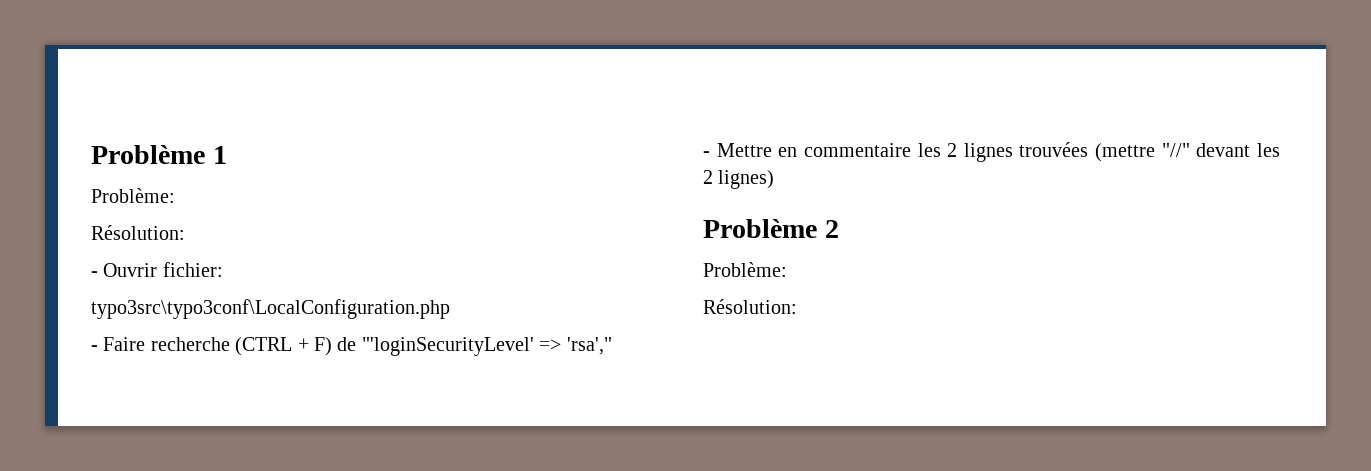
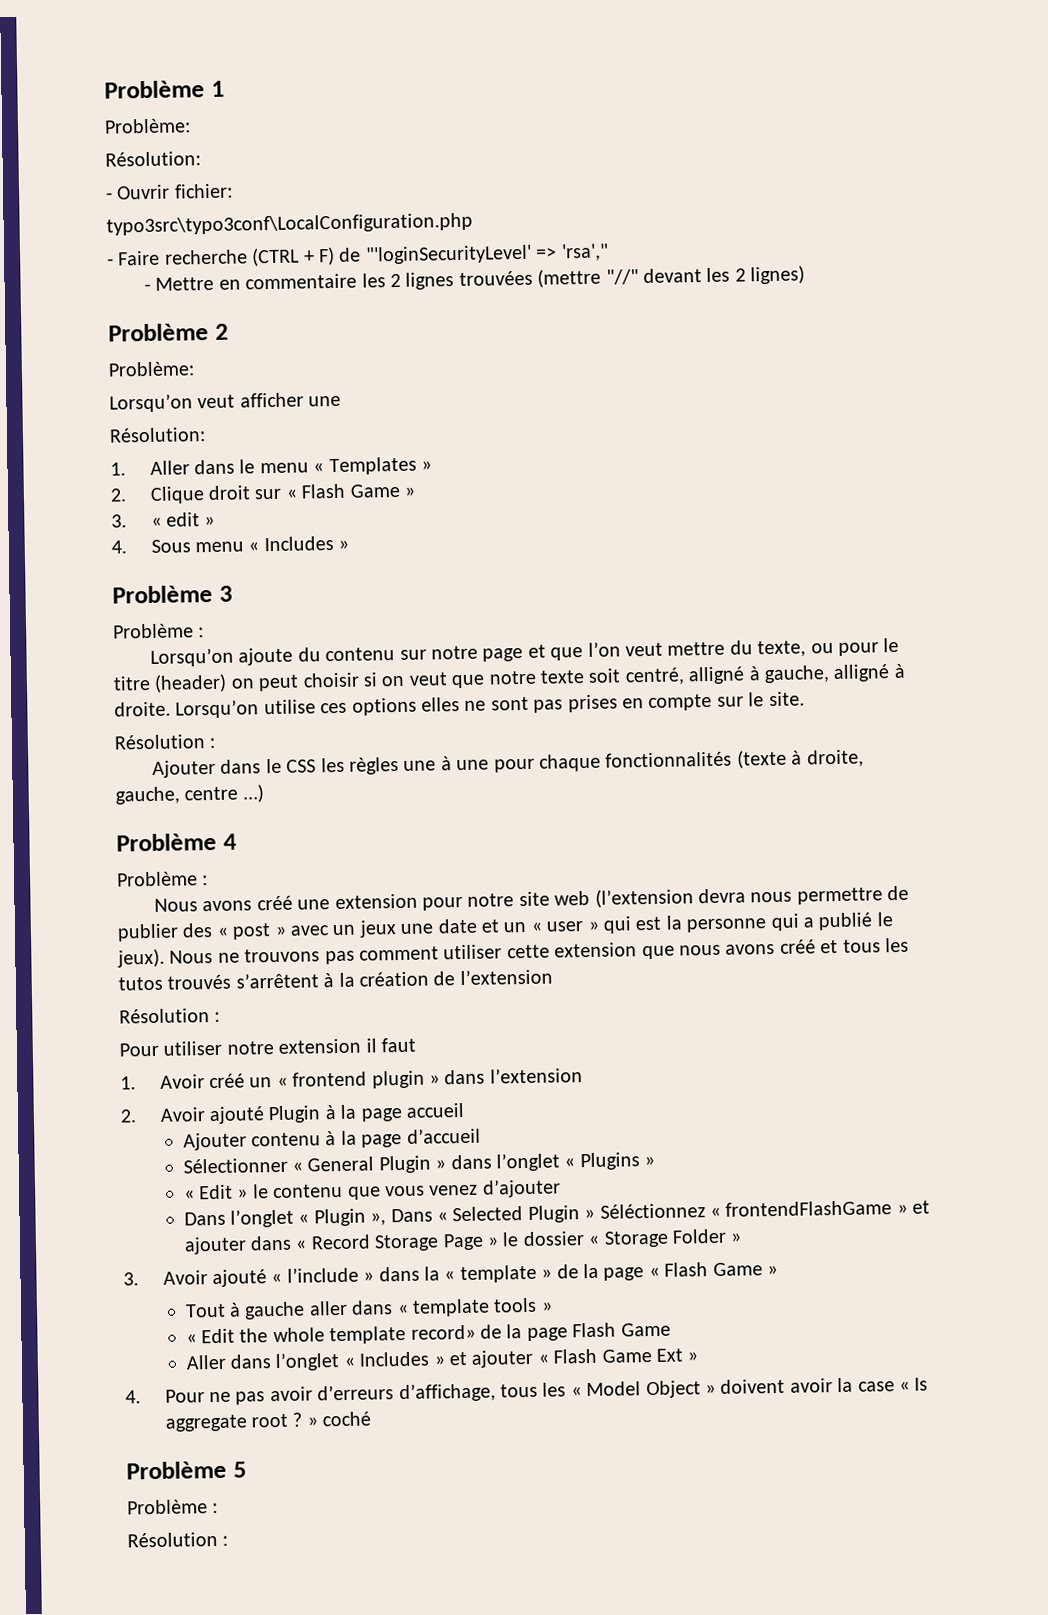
[703,299,797,314] Résolution: -> [109,392,342,413] [109,427,206,443] [110,456,433,476] [110,483,416,504] [111,512,216,528] [111,536,350,554] [112,584,233,604] [113,623,205,639] [150,637,900,667] [113,663,905,693] [114,691,805,719] [114,734,217,750] [152,749,864,778] [115,784,264,805] [116,832,237,852] [116,871,209,887] [154,885,910,912] [117,912,893,942] [117,937,909,968] [118,968,553,991] [119,1008,221,1024] [119,1037,416,1057] [120,1067,583,1090] [120,1102,465,1125] [182,1127,481,1151] [182,1152,656,1174] [183,1178,561,1200] [183,1200,931,1228] [183,1228,743,1255] [123,1262,779,1288] [184,1297,553,1320] [185,1322,671,1345] [185,1348,699,1372] [125,1377,929,1405] [164,1411,372,1432] [126,1460,247,1480] [127,1499,219,1515] [127,1532,229,1548] Lorsqu’on veut afficher une // Résolution: // 1. Aller dans le menu « Templates » // 2. Clique droit sur « Flash Game » // 3. « edit » // 4. Sous menu « Includes » // Problème 3 // Problème : // Lorsqu’on ajoute du contenu sur notre page et que l’on veut mettre du texte, ou pour le titre (header) on peut choisir si on veut que notre texte soit centré, alligné à gauche, alligné à droite. Lorsqu’on utilise ces options elles ne sont pas prises en compte sur le site. // Résolution : // Ajouter dans le CSS les règles une à une pour chaque fonctionnalités (texte à droite, gauche, centre …) // Problème 4 // Problème : // Nous avons créé une extension pour notre site web (l’extension devra nous permettre de publier des « post » avec un jeux une date et un « user » qui est la personne qui a publié le jeux). Nous ne trouvons pas comment utiliser cette extension que nous avons créé et tous les tutos trouvés s’arrêtent à la création de l’extension // Résolution : // Pour utiliser notre extension il faut // 1. Avoir créé un « frontend plugin » dans l’extension // 2. Avoir ajouté Plugin à la page accueil // Ajouter contenu à la page d’accueil // Sélectionner « General Plugin » dans l’onglet « Plugins » // « Edit » le contenu que vous venez d’ajouter // Dans l’onglet « Plugin », Dans « Selected Plugin » Séléctionnez « frontendFlashGame » et ajouter dans « Record Storage Page » le dossier « Storage Folder » // 3. Avoir ajouté « l’include » dans la « template » de la page « Flash Game » // Tout à gauche aller dans « template tools » // « Edit the whole template record» de la page Flash Game // Aller dans l’onglet « Includes » et ajouter « Flash Game Ext » // 4. Pour ne pas avoir d’erreurs d’affichage, tous les « Model Object » doivent avoir la case « Is aggregate root ? » coché // Problème 5 // Problème : // Résolution :

